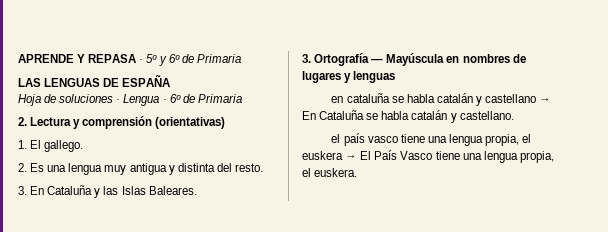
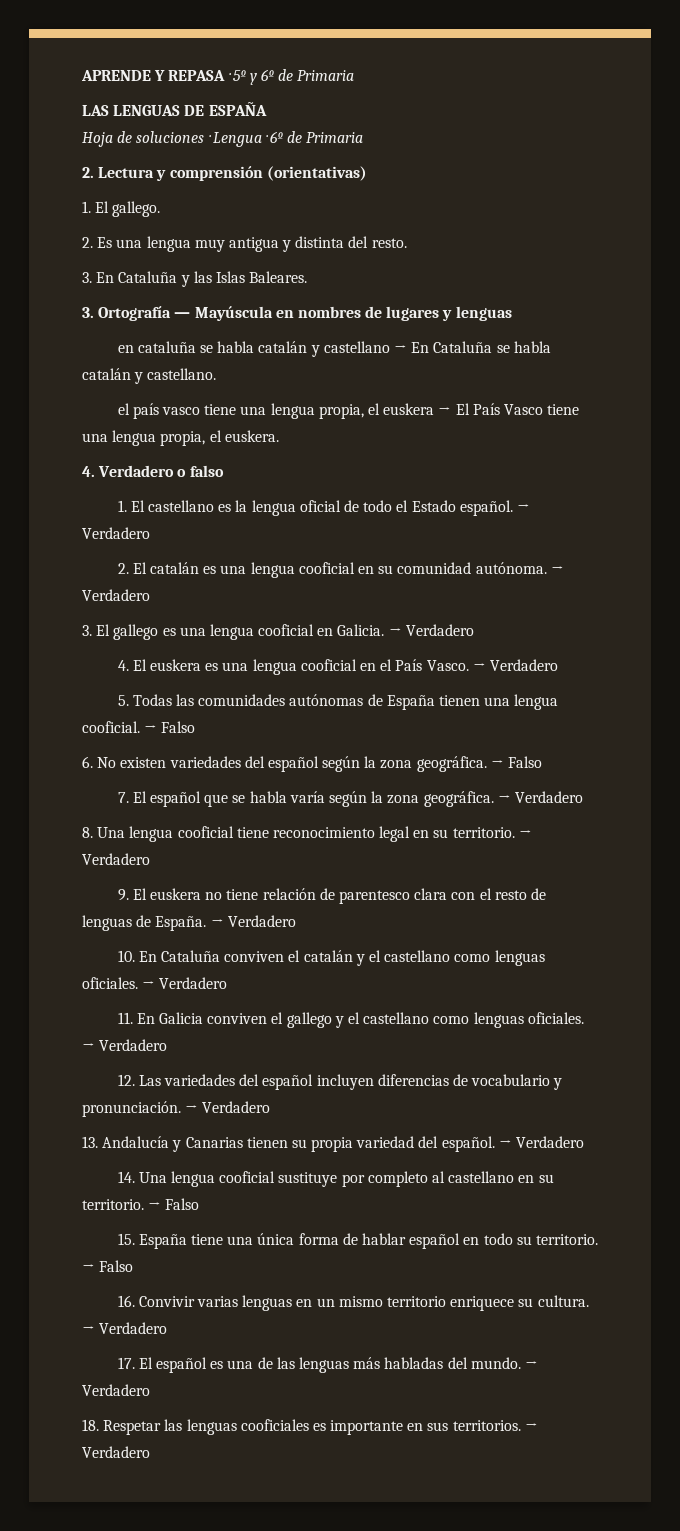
(358, 172) none -> [82,465,224,477] [117,500,530,516] [82,527,150,539] [117,562,564,578] [82,589,150,601] [82,624,474,640] [117,659,558,675] [117,694,559,710] [82,721,196,733] [82,756,543,772] [117,791,583,807] [82,826,532,842] [82,853,150,865] [117,888,546,904] [82,915,296,931] [117,950,545,966] [82,977,228,989] [117,1012,584,1028] [82,1039,168,1051] [117,1074,563,1090] [82,1101,271,1117] [82,1136,585,1152] [117,1171,554,1187] [82,1198,200,1210] [117,1233,598,1249] [82,1260,134,1272] [117,1295,589,1311] [82,1322,168,1334] [117,1357,538,1373] [82,1384,150,1396] [82,1419,538,1435] [82,1446,150,1458] // 4. Verdadero o falso // 1. El castellano es la lengua oficial de todo el Estado español. → Verdadero // 2. El catalán es una lengua cooficial en su comunidad autónoma. → Verdadero // 3. El gallego es una lengua cooficial en Galicia. → Verdadero // 4. El euskera es una lengua cooficial en el País Vasco. → Verdadero // 5. Todas las comunidades autónomas de España tienen una lengua cooficial. → Falso // 6. No existen variedades del español según la zona geográfica. → Falso // 7. El español que se habla varía según la zona geográfica. → Verdadero // 8. Una lengua cooficial tiene reconocimiento legal en su territorio. → Verdadero // 9. El euskera no tiene relación de parentesco clara con el resto de lenguas de España. → Verdadero // 10. En Cataluña conviven el catalán y el castellano como lenguas oficiales. → Verdadero // 11. En Galicia conviven el gallego y el castellano como lenguas oficiales. → Verdadero // 12. Las variedades del español incluyen diferencias de vocabulario y pronunciación. → Verdadero // 13. Andalucía y Canarias tienen su propia variedad del español. → Verdadero // 14. Una lengua cooficial sustituye por completo al castellano en su territorio. → Falso // 15. España tiene una única forma de hablar español en todo su territorio. → Falso // 16. Convivir varias lenguas en un mismo territorio enriquece su cultura. → Verdadero // 17. El español es una de las lenguas más habladas del mundo. → Verdadero // 18. Respetar las lenguas cooficiales es importante en sus territorios. → Verdadero

